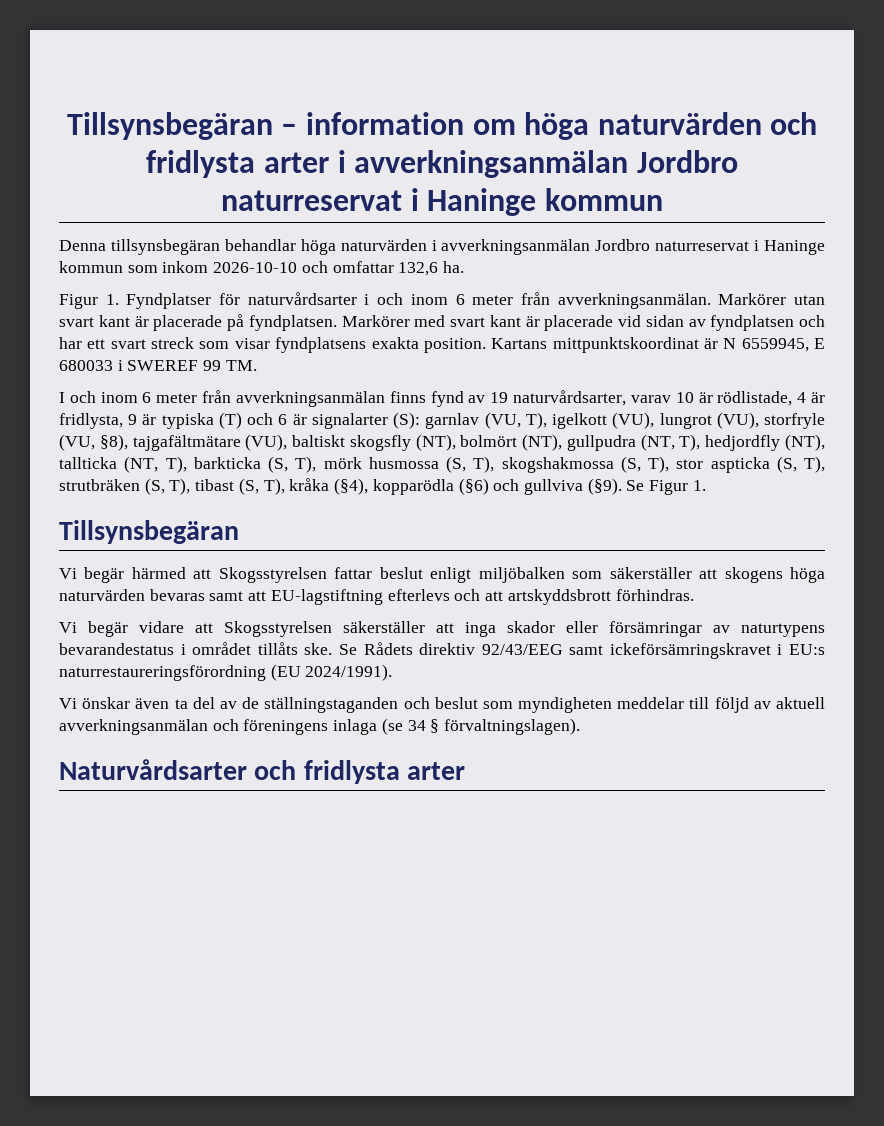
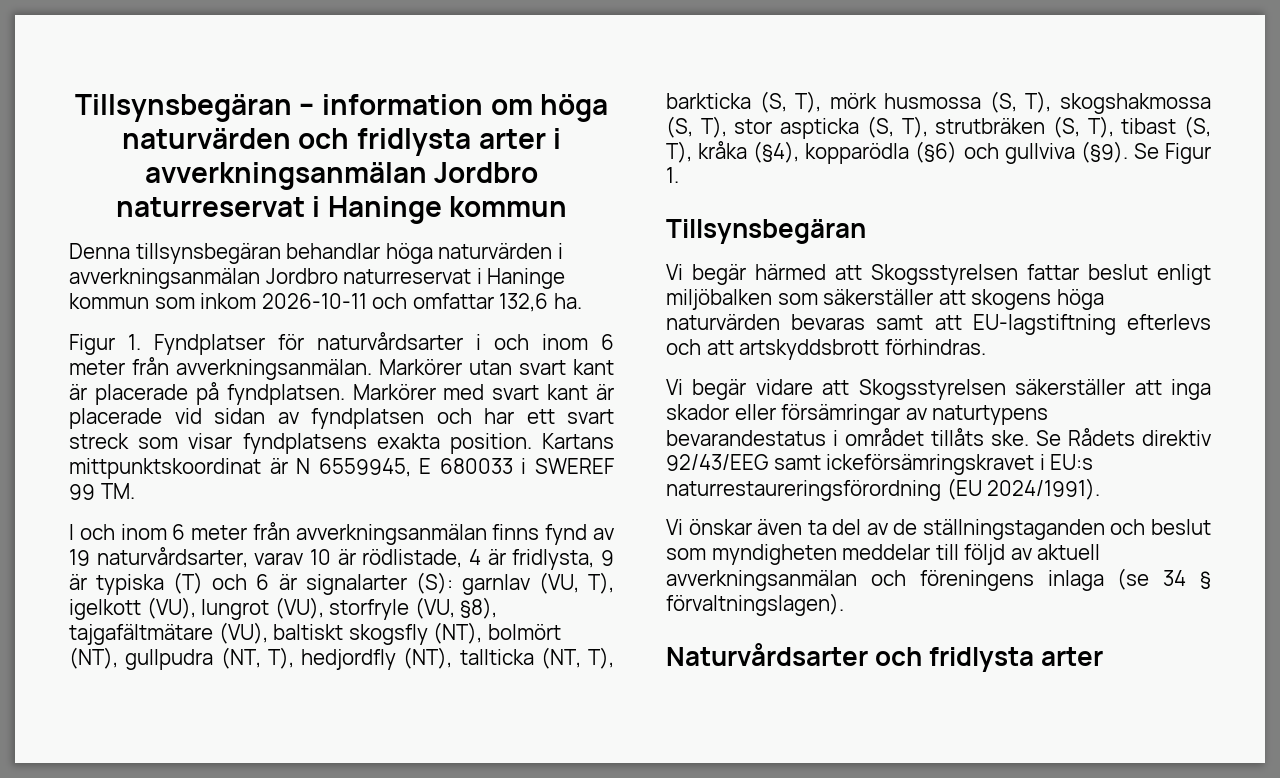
[213,262,298,273] 2026-10-10 -> [261,293,367,309] 2026-10-11

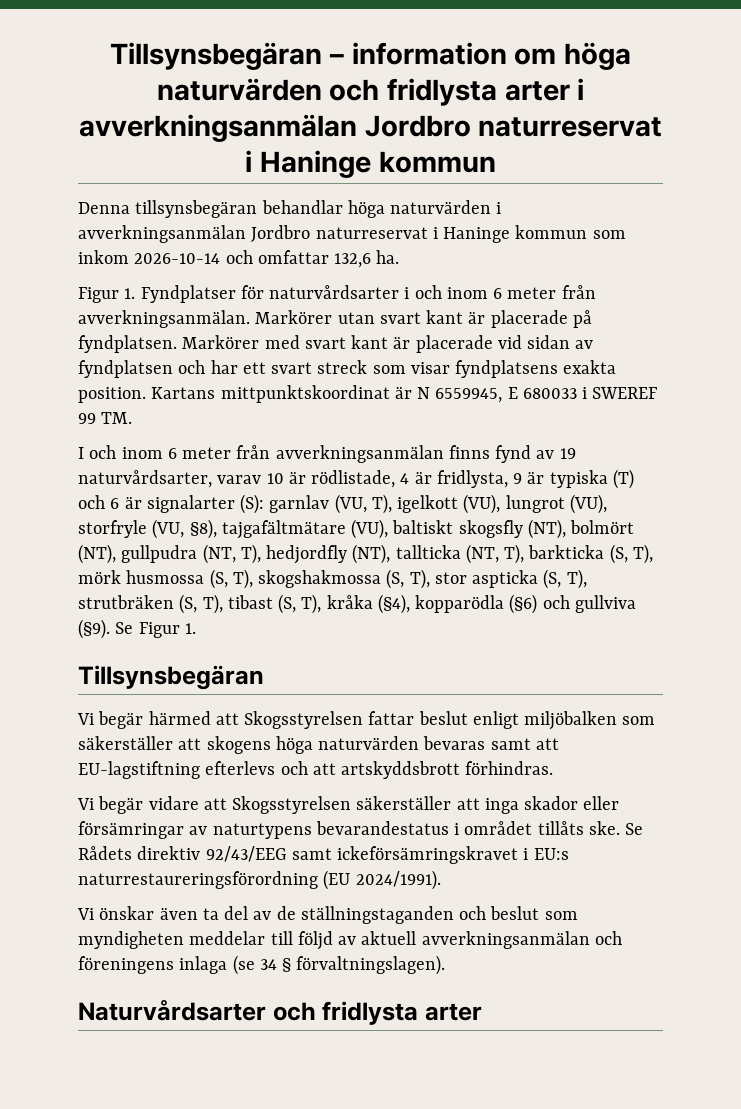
[261,293,367,309] 2026-10-11 -> [134,253,221,264] 2026-10-14

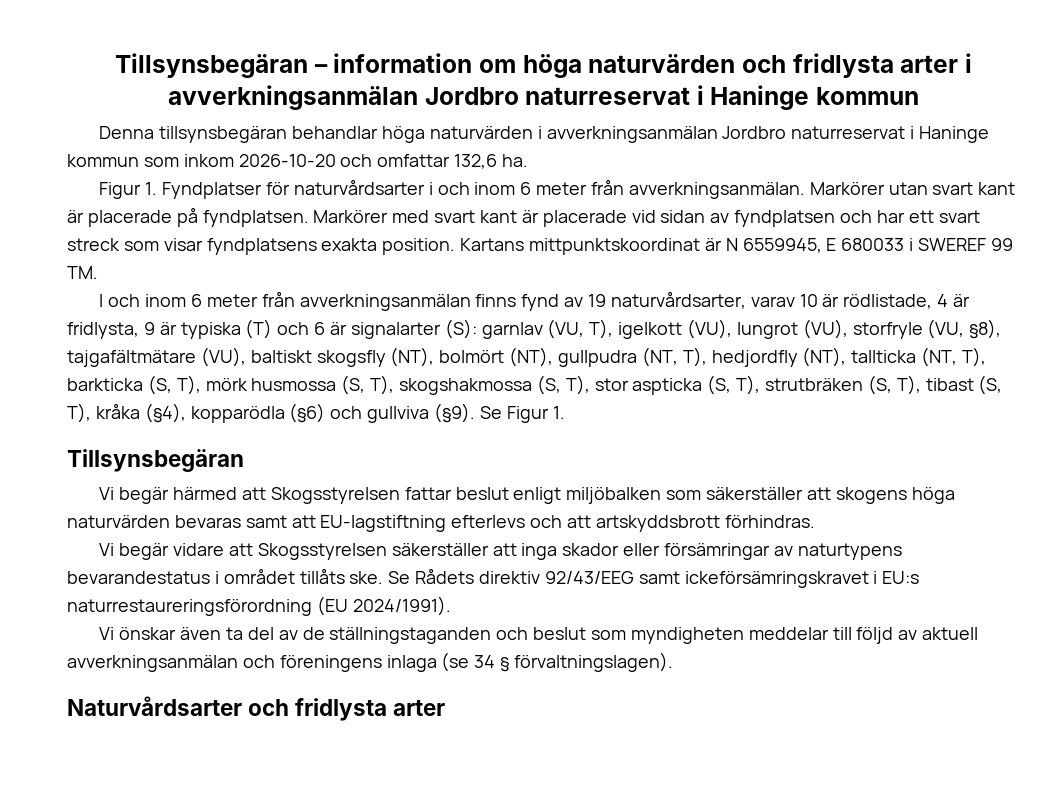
[134,253,221,264] 2026-10-14 -> [238,154,336,167] 2026-10-20

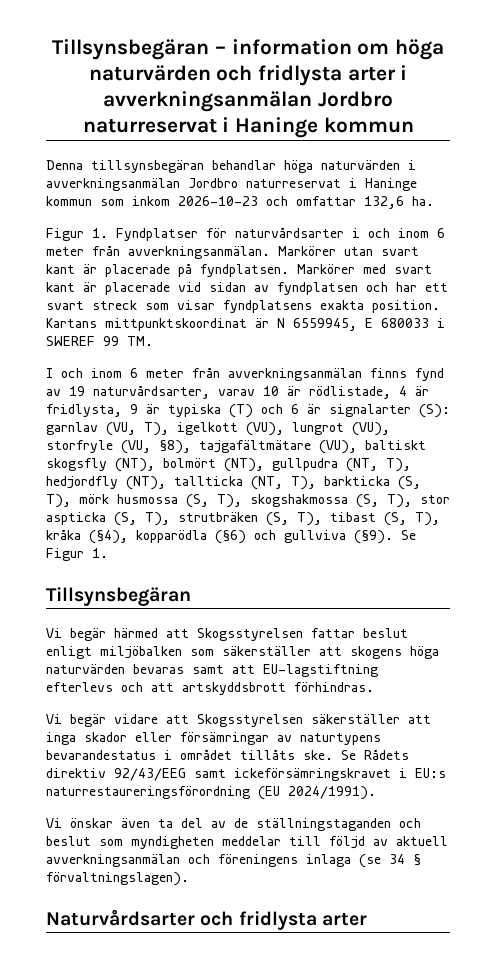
[238,154,336,167] 2026-10-20 -> [178,196,258,206] 2026-10-23

